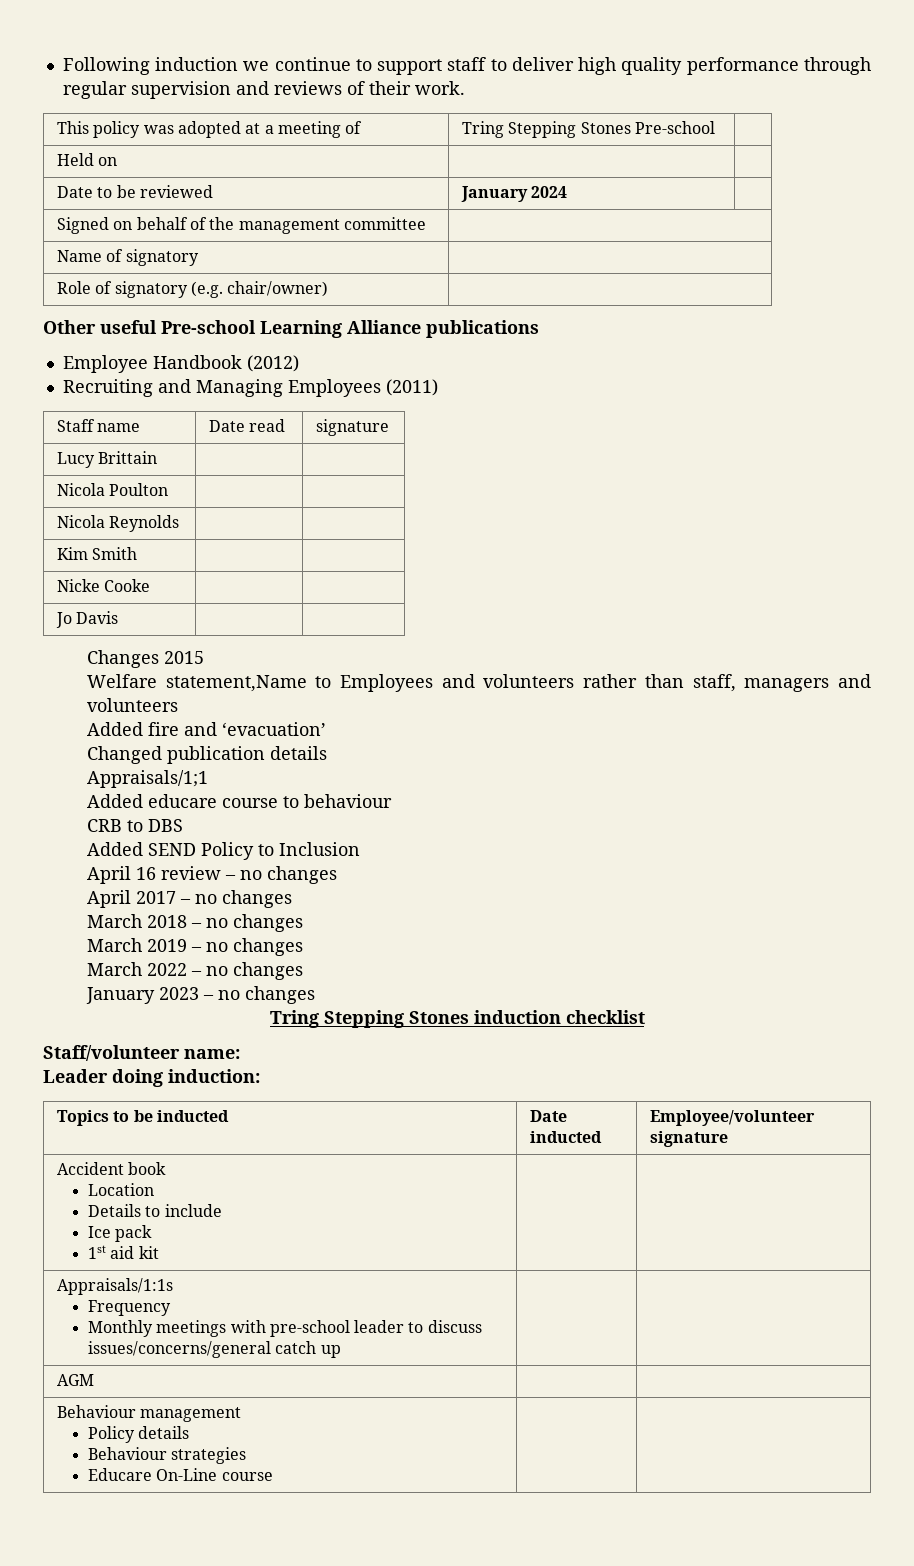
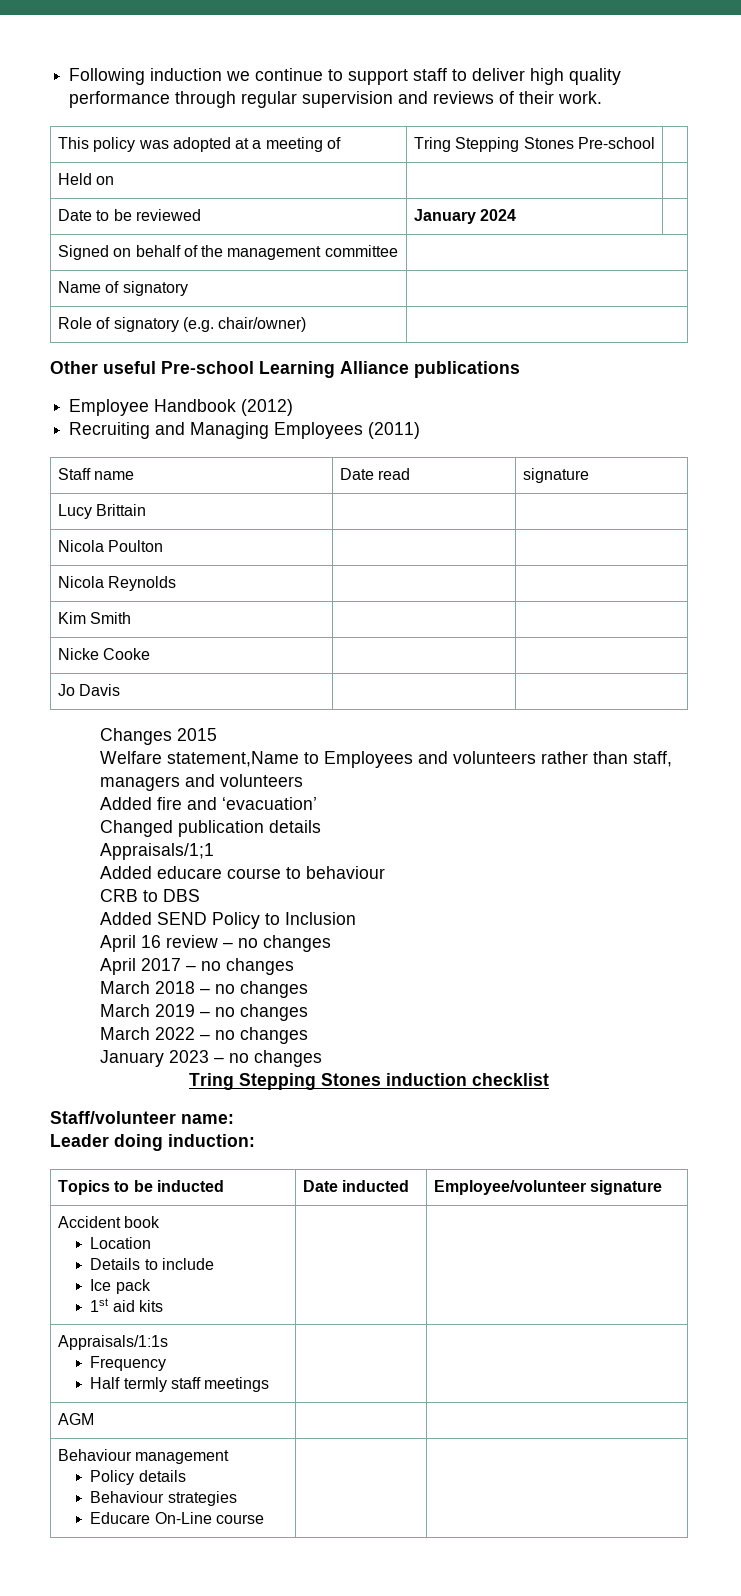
[138,1246,159,1259] kit -> [138,1300,163,1312] kits
[87,1320,482,1337] [87,1341,341,1358] Monthly meetings with pre-school leader to discuss issues/concerns/general catch up -> [90,1377,270,1392] Half termly staff meetings

